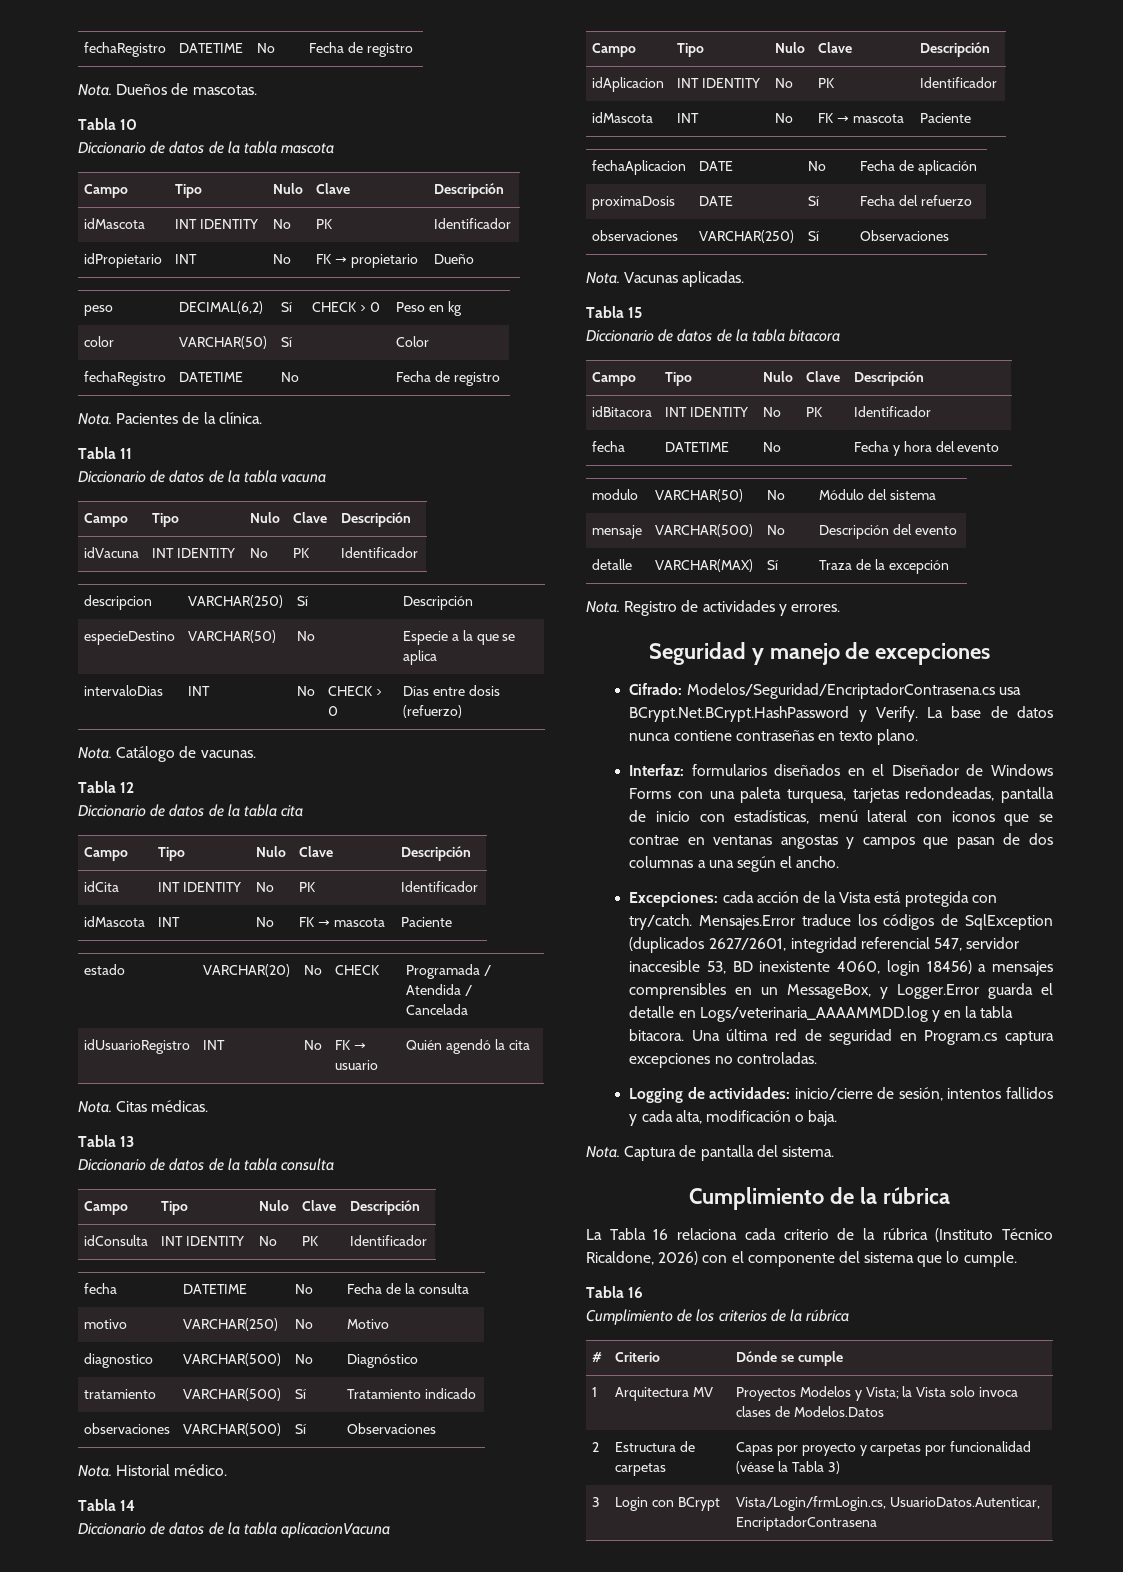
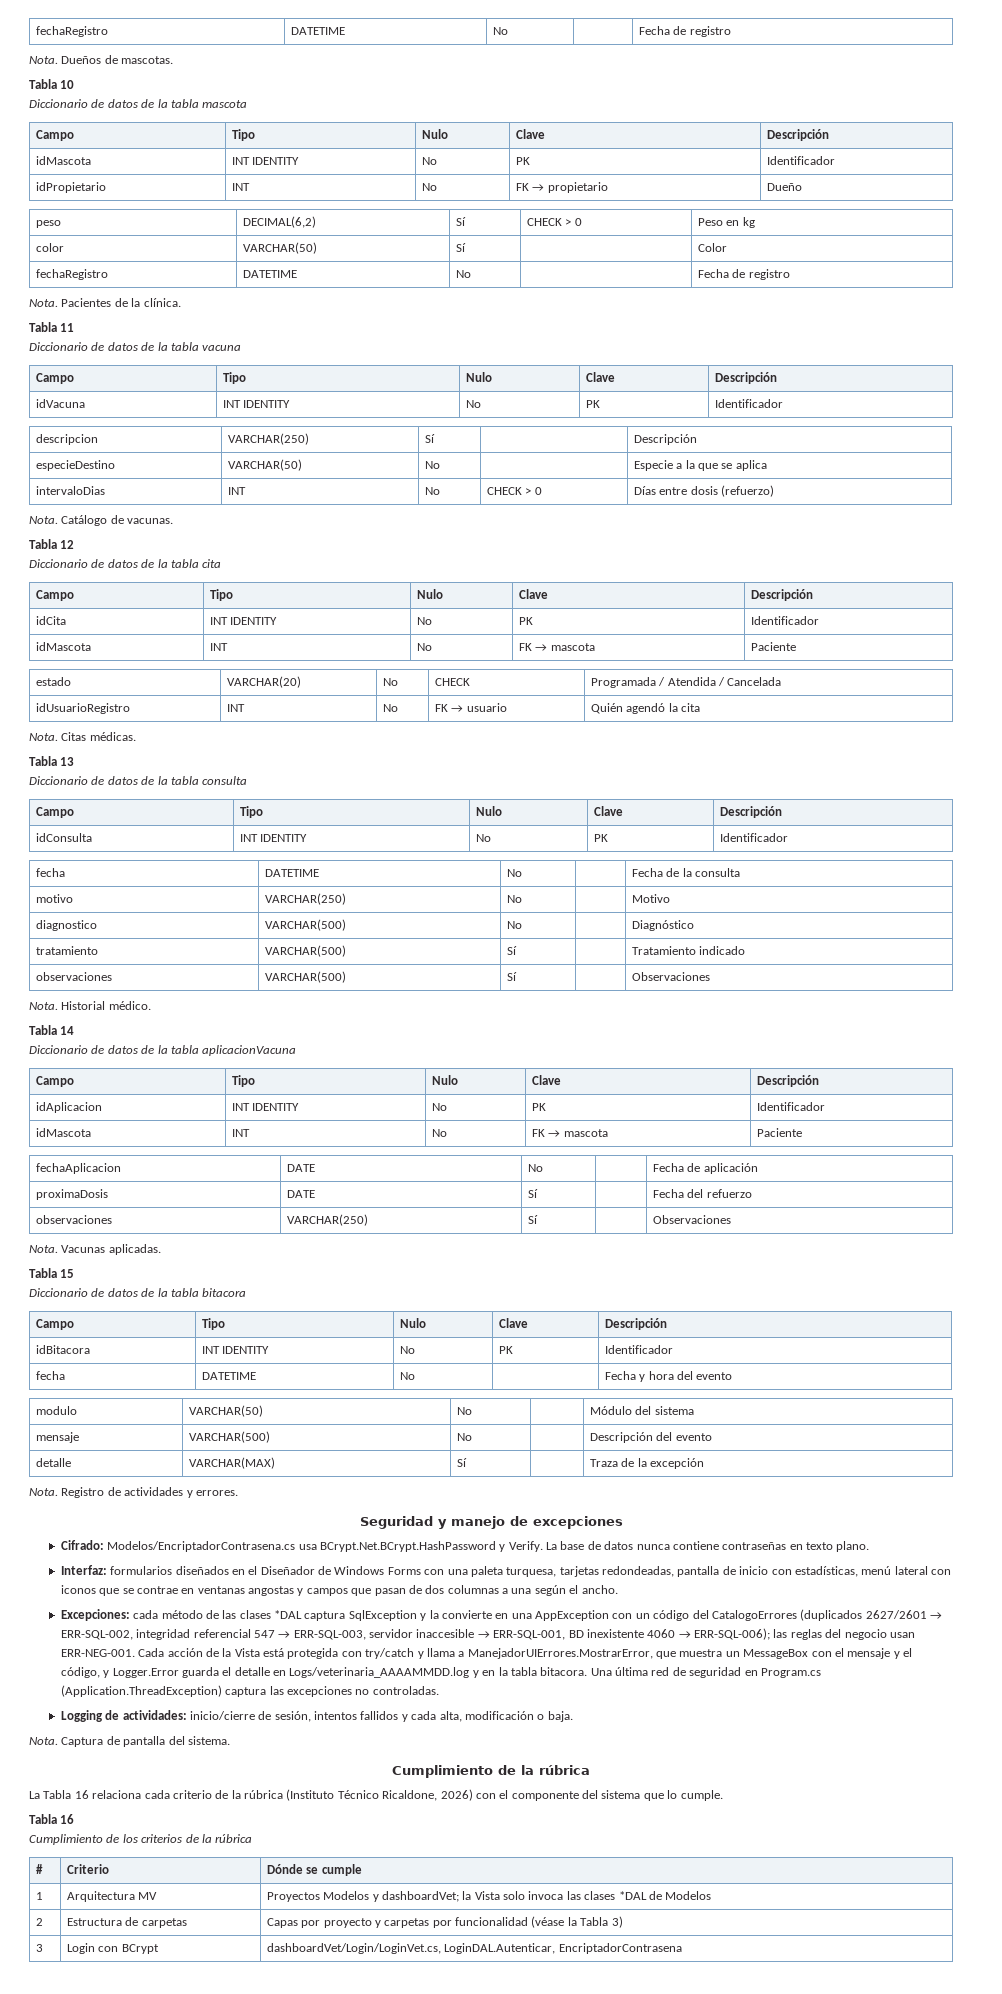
[686,683,995,699] Modelos/Seguridad/EncriptadorContrasena.cs -> [107,1541,296,1552] Modelos/EncriptadorContrasena.cs
(754, 897) none -> [161,1609,942,1621] [60,1628,915,1640] [60,1648,165,1657] método de las clases *DAL captura SqlException y la convierte en una AppException con un código del CatalogoErrores (duplicados 2627/2601 → ERR-SQL-002, integridad referencial 547 → ERR-SQL-003, servidor inaccesible → ERR-SQL-001, BD inexistente 4060 → ERR-SQL-006); las reglas del negocio usan ERR-NEG-001. Cada
[629,914,1053,930] [629,937,1020,953] [629,960,1053,976] [629,983,872,999] try/catch. Mensajes.Error traduce los códigos de SqlException (duplicados 2627/2601, integridad referencial 547, servidor inaccesible 53, BD inexistente 4060, login 18456) a mensajes comprensibles en un MessageBox, -> [365,1648,912,1659] [60,1667,100,1678] try/catch y llama a ManejadorUIErrores.MostrarError, que muestra un MessageBox con el mensaje y el código,
[1005,1031,1054,1045] captura -> [60,1685,284,1697] (Application.ThreadException) captura las
[865,1387,899,1399] Vista; -> [381,1891,459,1902] dashboardVet;
[736,1406,884,1417] clases de Modelos.Datos -> [566,1891,712,1900] las clases *DAL de Modelos
[736,1496,1041,1511] Vista/Login/frmLogin.cs, UsuarioDatos.Autenticar, -> [266,1943,556,1954] dashboardVet/Login/LoginVet.cs, LoginDAL.Autenticar,

